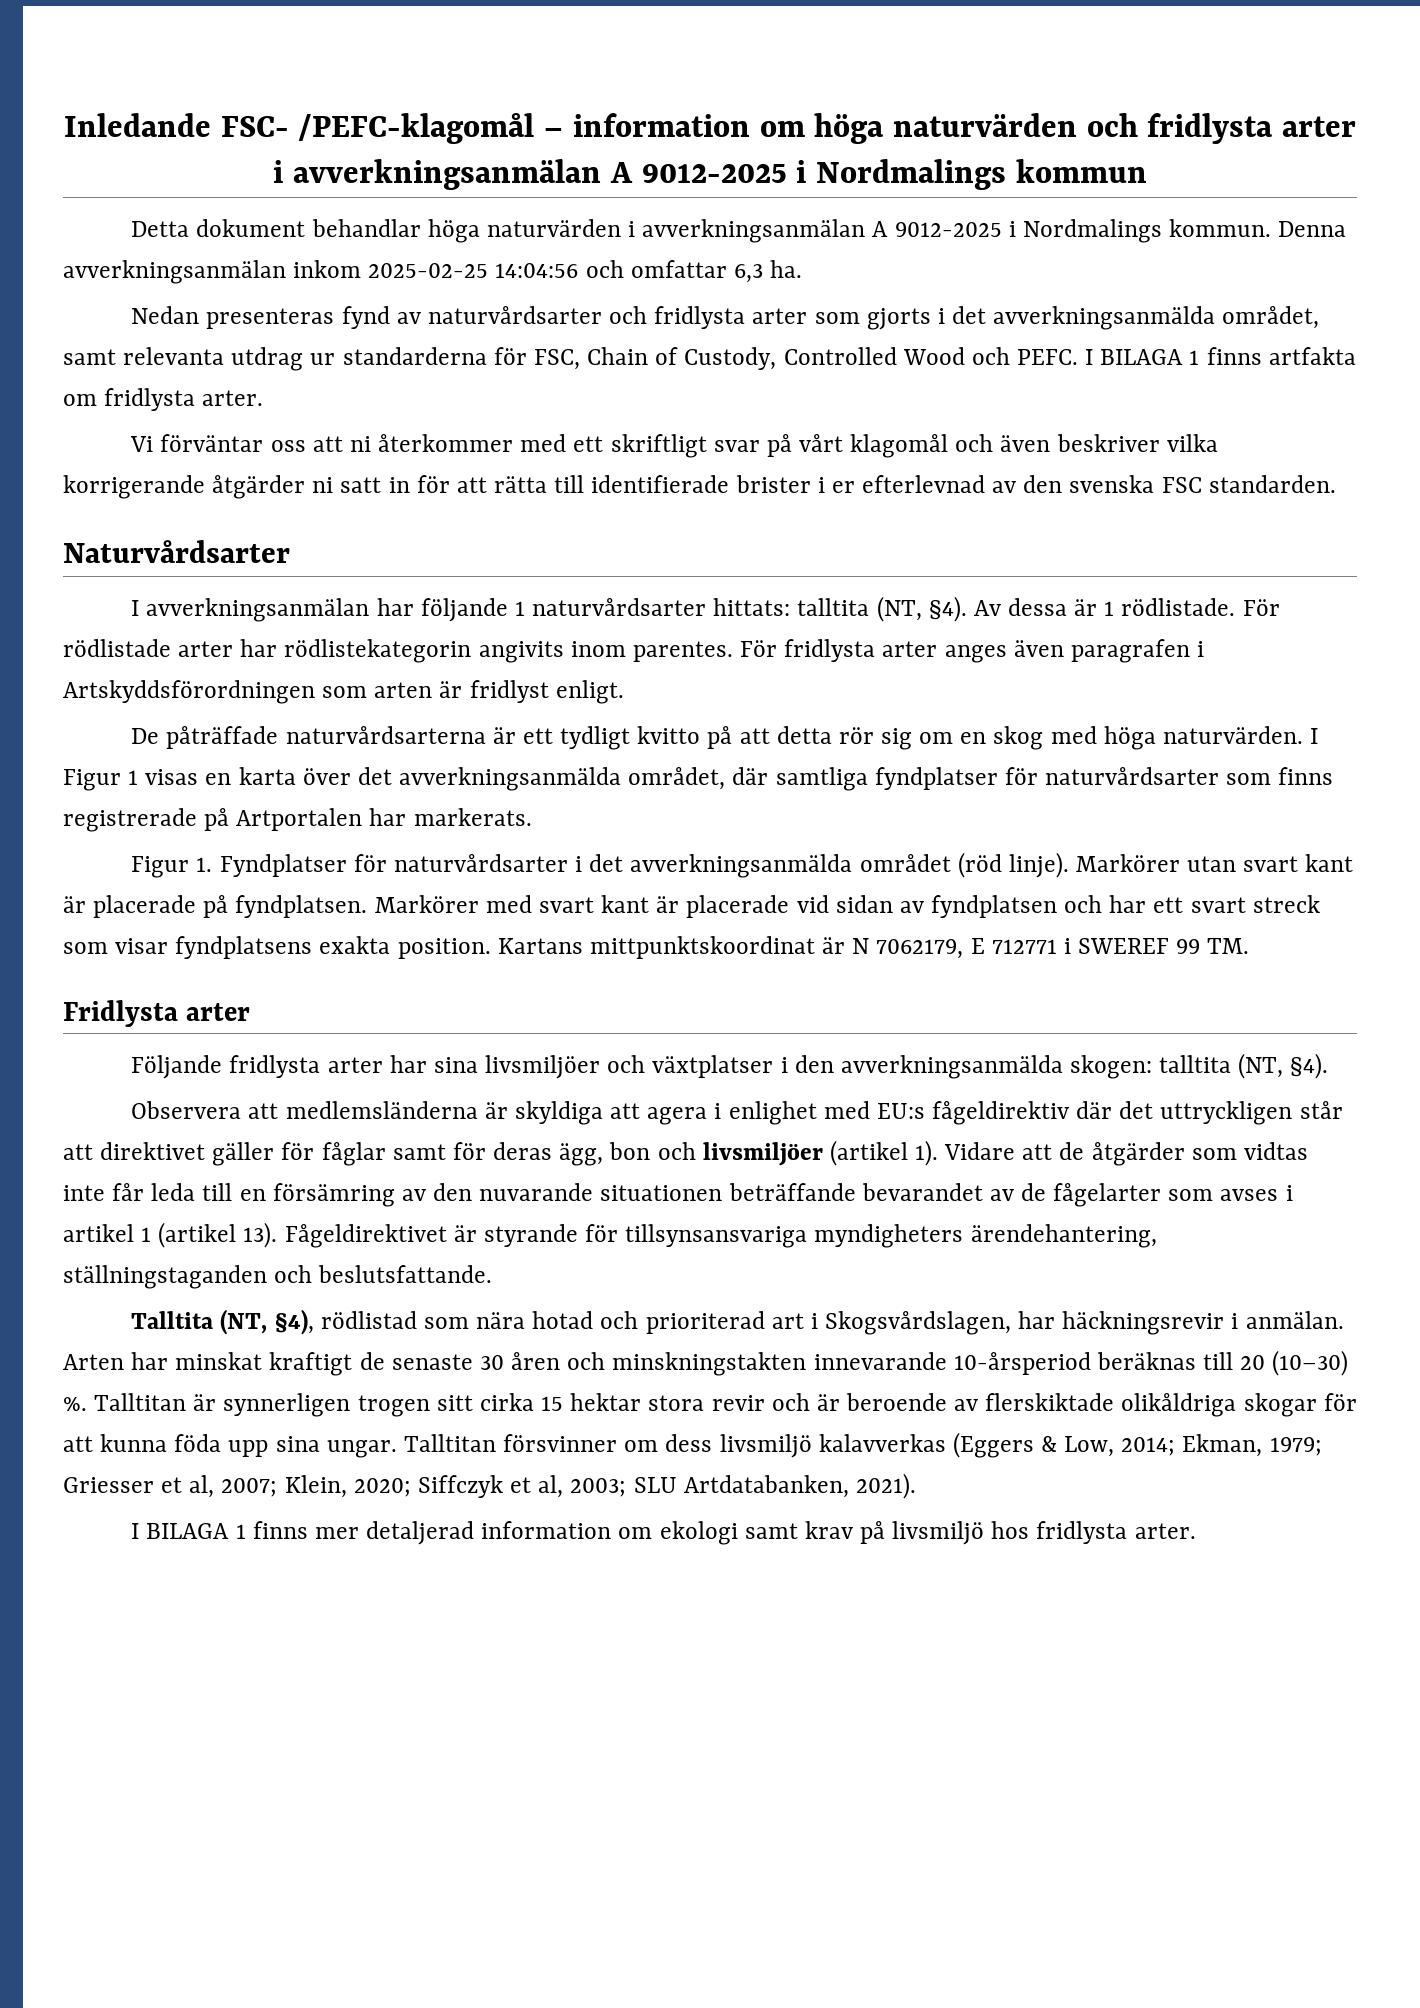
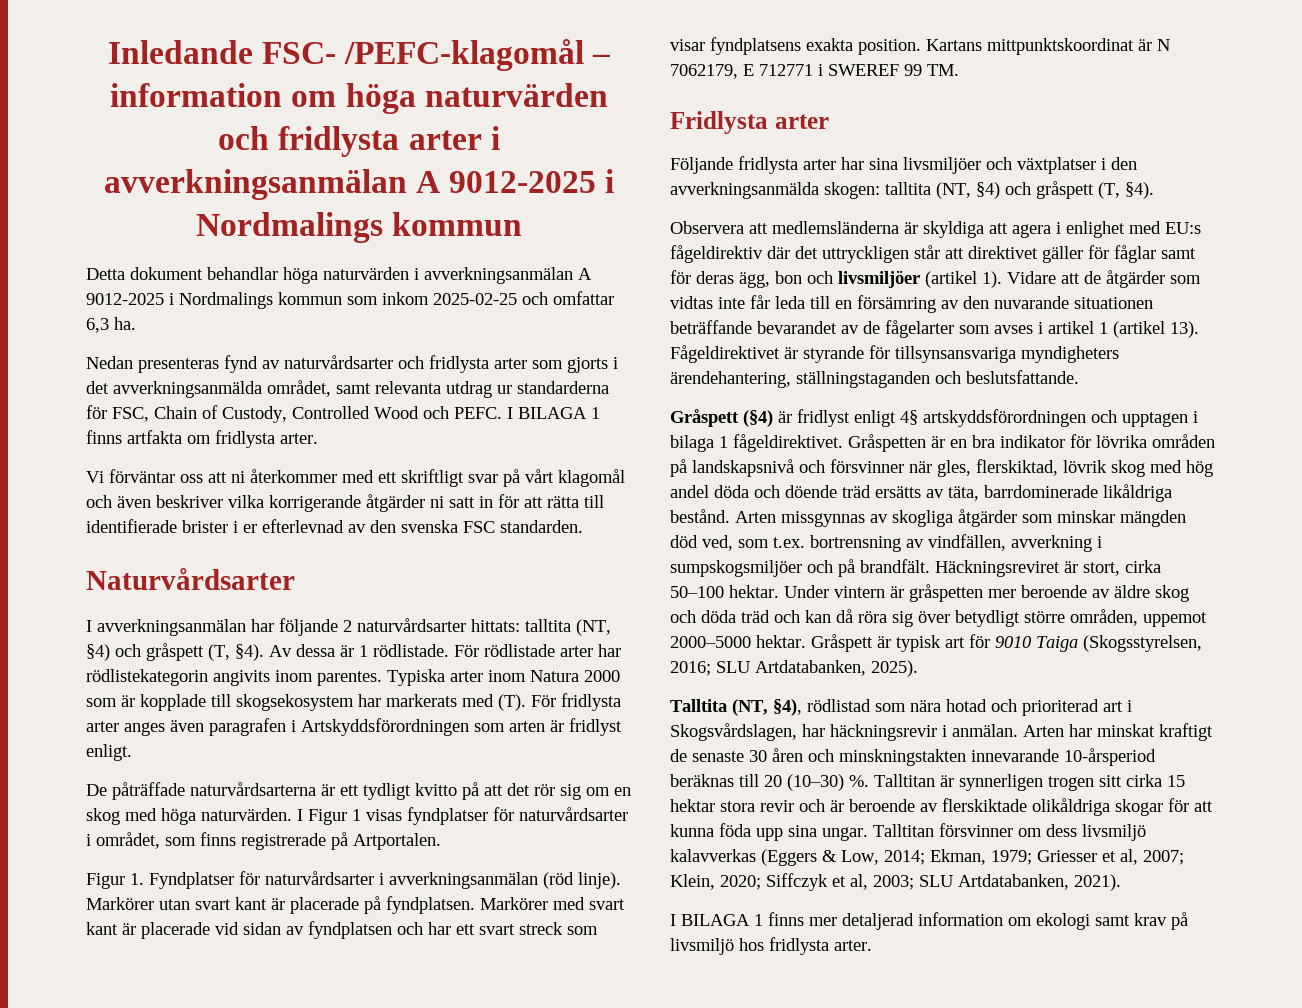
[1169,219,1347,237] [63,260,286,284] kommun. Denna avverkningsanmälan -> [278,292,378,305] kommun som
[495,263,579,278] 14:04:56 -> (517, 299) none
[514,601,525,616] 1 -> [343,620,352,632] 2
(922, 609) none -> [86,643,230,661] §4) och gråspett (T,
(733, 651) none -> [387,669,620,686] [86,694,526,711] Typiska arter inom Natura 2000 som är kopplade till skogsekosystem har markerats med (T).
[776,726,832,744] detta -> [507,783,530,796] det
[205,767,868,791] en karta över det avverkningsanmälda området, där samtliga -> (402, 815) none
(1220, 776) none -> [86,832,160,849] i området,
[236,808,532,831] Artportalen har markerats. -> [353,833,441,850] Artportalen.
[589,854,951,878] det avverkningsanmälda området -> [389,872,538,889] avverkningsanmälan
(1284, 1066) none -> [976,181,1120,199] §4) och gråspett (T,
(493, 1274) none -> [670,409,1198,427] [670,434,1215,452] [670,459,1213,477] [670,484,1172,502] [670,509,1186,527] [670,534,1102,552] [670,559,1161,577] [670,584,1189,602] [670,609,1207,627] [670,634,1202,652] [670,660,918,677] // Gråspett (§4) är fridlyst enligt 4§ artskyddsförordningen och upptagen i bilaga 1 fågeldirektivet. Gråspetten är en bra indikator för lövrika områden på landskapsnivå och försvinner när gles, flerskiktad, lövrik skog med hög andel döda och döende träd ersätts av täta, barrdominerade likåldriga bestånd. Arten missgynnas av skogliga åtgärder som minskar mängden död ved, som t.ex. bortrensning av vindfällen, avverkning i sumpskogsmiljöer och på brandfält. Häckningsreviret är stort, cirka 50–100 hektar. Under vintern är gråspetten mer beroende av äldre skog och döda träd och kan då röra sig över betydligt större områden, uppemot 2000–5000 hektar. Gråspett är typisk art för 9010 Taiga (Skogsstyrelsen, 2016; SLU Artdatabanken, 2025).

